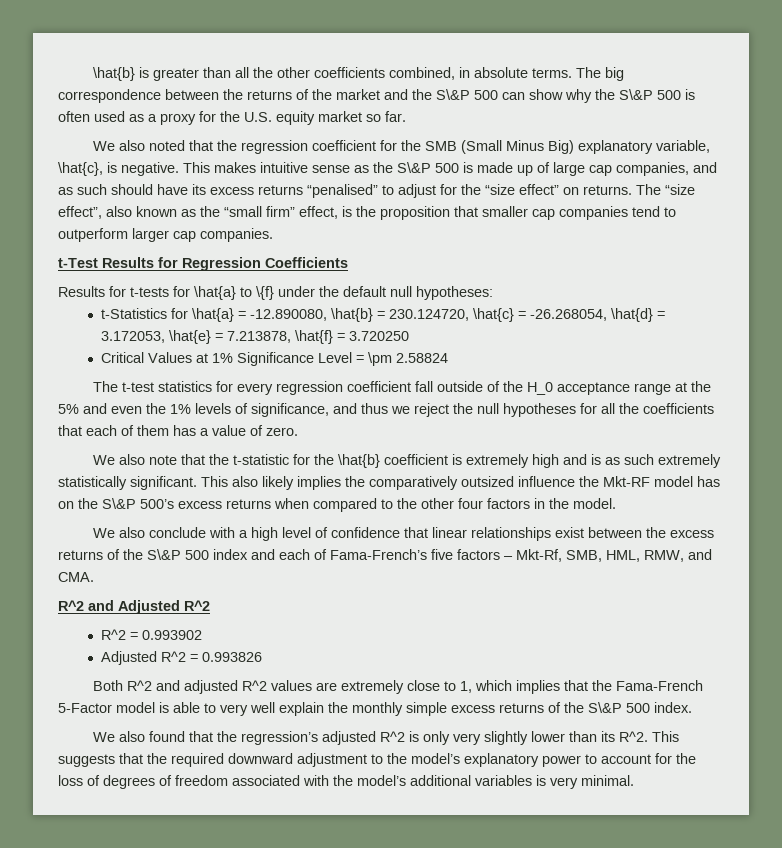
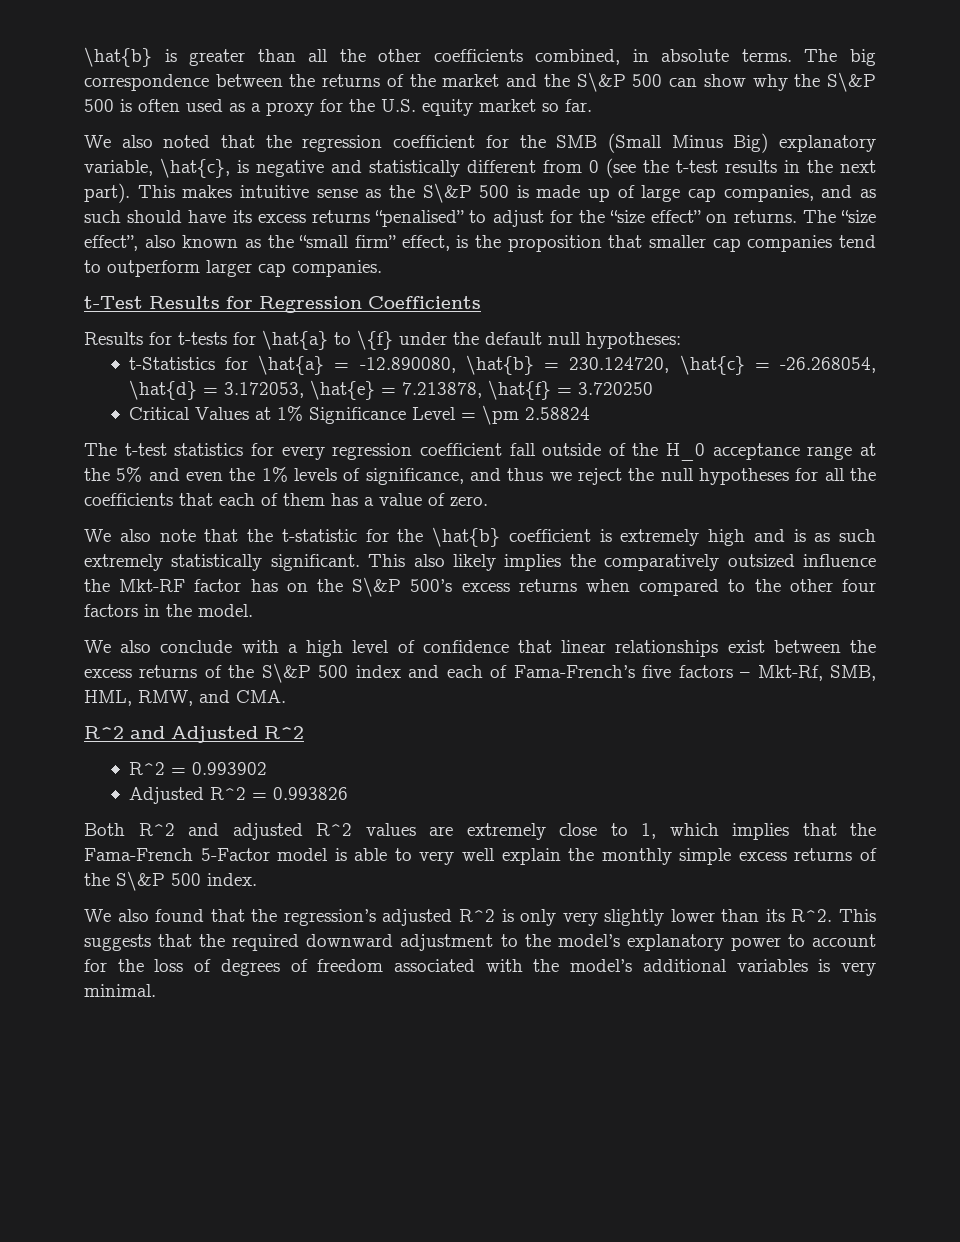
[121,162,179,176] negative. -> [256,158,876,178] [84,183,130,203] negative and statistically different from 0 (see the t-test results in the next part).
[654,476,693,487] model -> [194,579,242,592] factor

